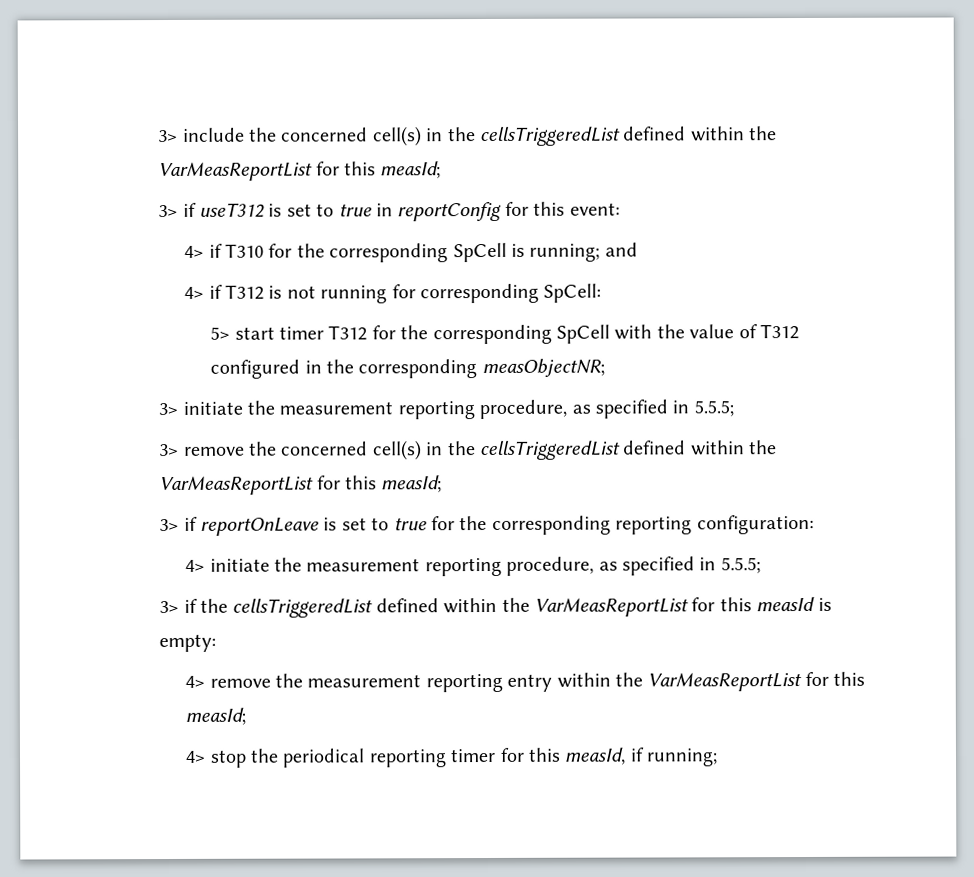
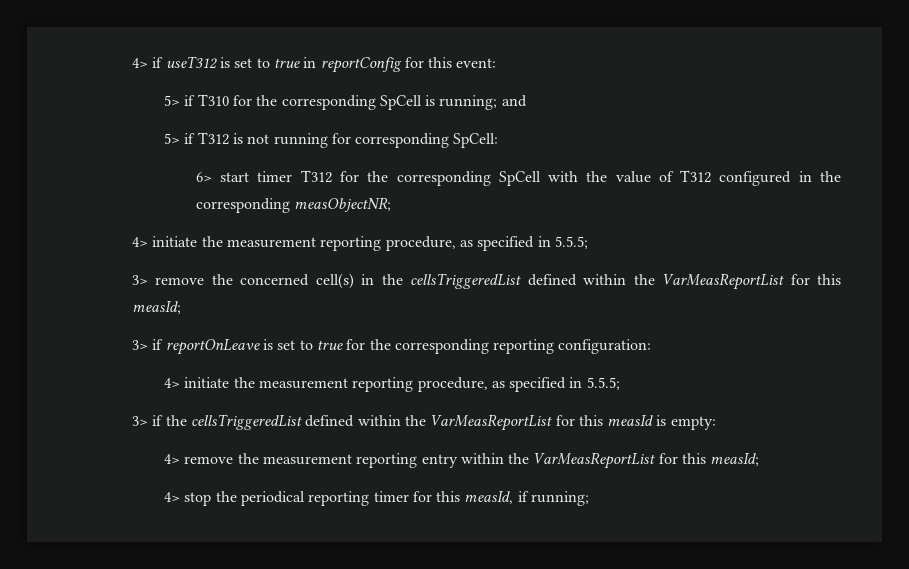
[158,126,778,147] [158,161,442,182] [158,204,179,218] 3> include the concerned cell(s) in the cellsTriggeredList defined within the VarMeasReportList for this measId; // 3> -> [131,58,148,68] 4>
[184,245,205,258] 4> -> [163,95,180,106] 5>
[184,286,205,299] 4> -> [163,133,180,144] 5>
[210,326,231,340] 5> -> [195,172,212,182] 6>
[158,402,179,416] 3> -> [131,237,148,247] 4>

